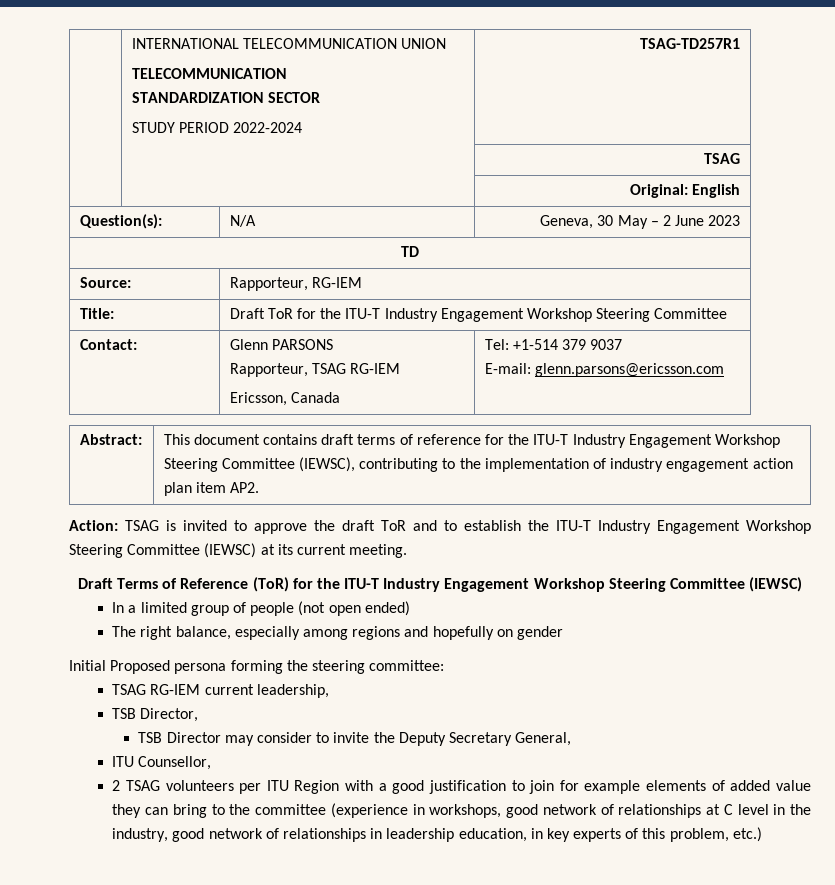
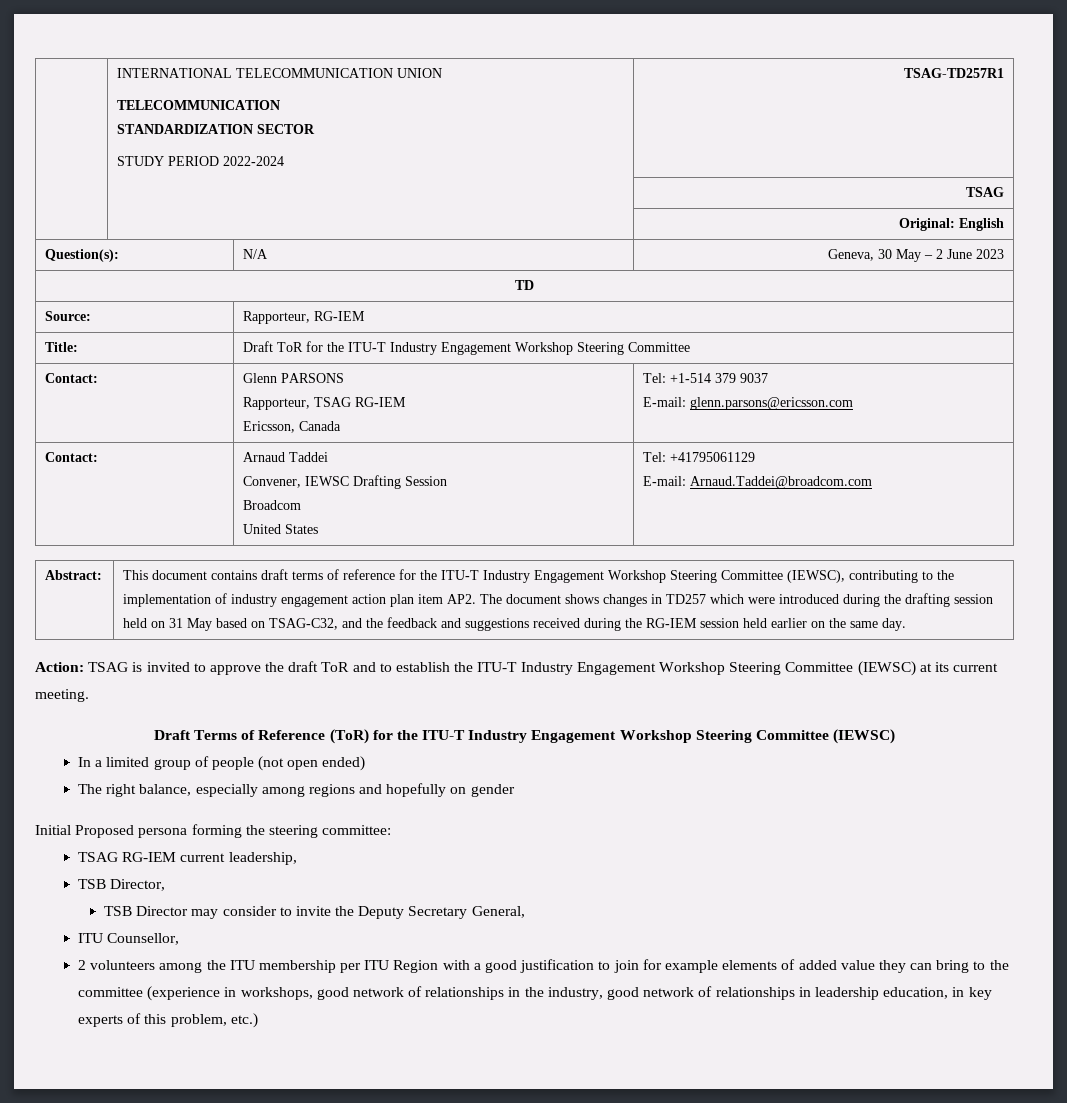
(724, 370) none -> [45,452,99,462] [243,452,329,462] [243,475,448,489] [243,500,302,510] [243,524,319,534] [643,452,756,462] [643,476,873,489] // Contact: | Arnaud Taddei // Convener, IEWSC Drafting Session // Broadcom // United States | Tel: +41795061129 // E-mail: Arnaud.Taddei@broadcom.com
(260, 487) none -> [480,593,994,607] [123,617,907,631] The document shows changes in TD257 which were introduced during the drafting session held on 31 May based on TSAG-C32, and the feedback and suggestions received during the RG-IEM session held earlier on the same day.
[125,780,234,791] TSAG volunteers -> [90,960,336,973] volunteers among the ITU membership
[705,804,769,815] at C level -> (505, 993) none

